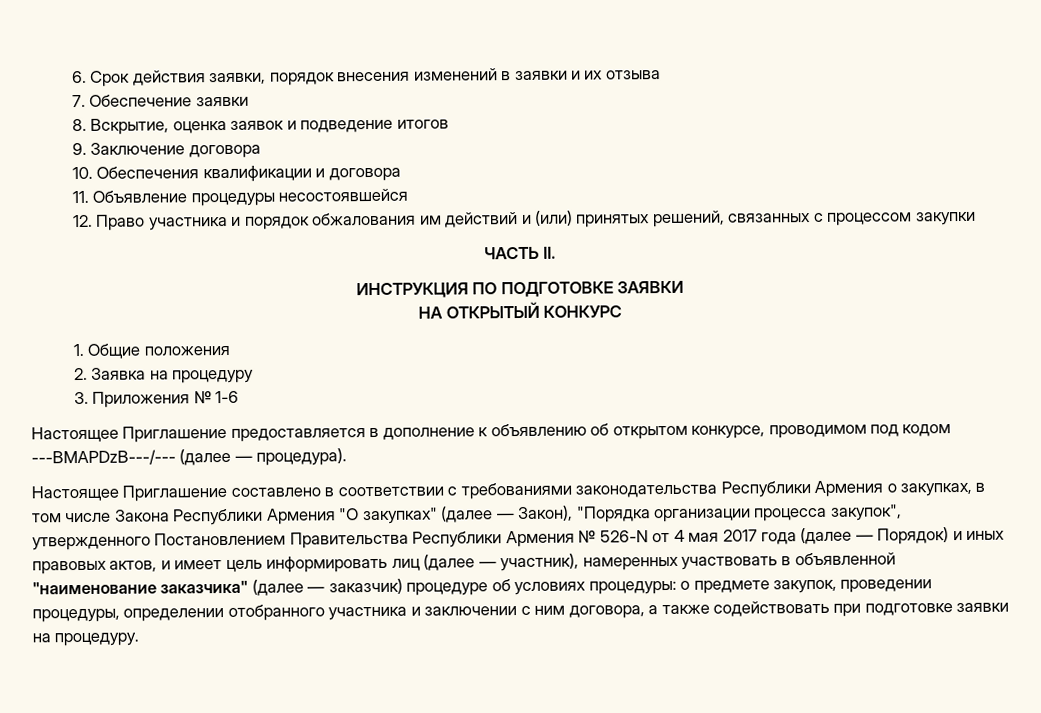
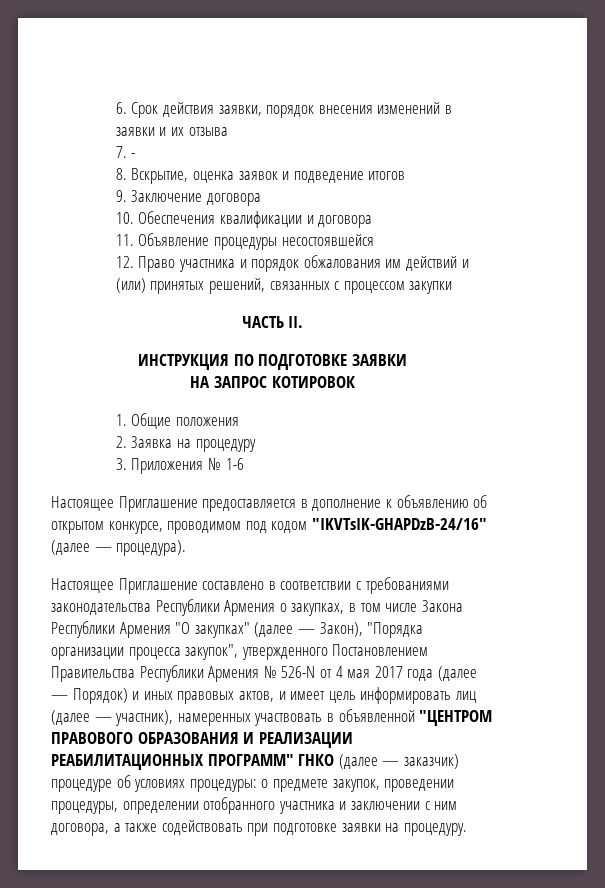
[89,94,249,107] Обеспечение заявки -> [131,153,136,158] -
[445,301,622,319] ОТКРЫТЫЙ КОНКУРС -> [214,376,355,388] ЗАПРОС КОТИРОВОК
[31,449,176,466] ---BMAPDzB---/--- -> [311,518,487,530] "IKVTsIK-GHAPDzB-24/16"
[32,580,249,595] "наименование заказчика" -> [419,710,493,726] [51,732,353,748] [51,754,335,770] "ЦЕНТРОМ ПРАВОВОГО ОБРАЗОВАНИЯ И РЕАЛИЗАЦИИ РЕАБИЛИТАЦИОННЫХ ПРОГРАММ" ГНКО

